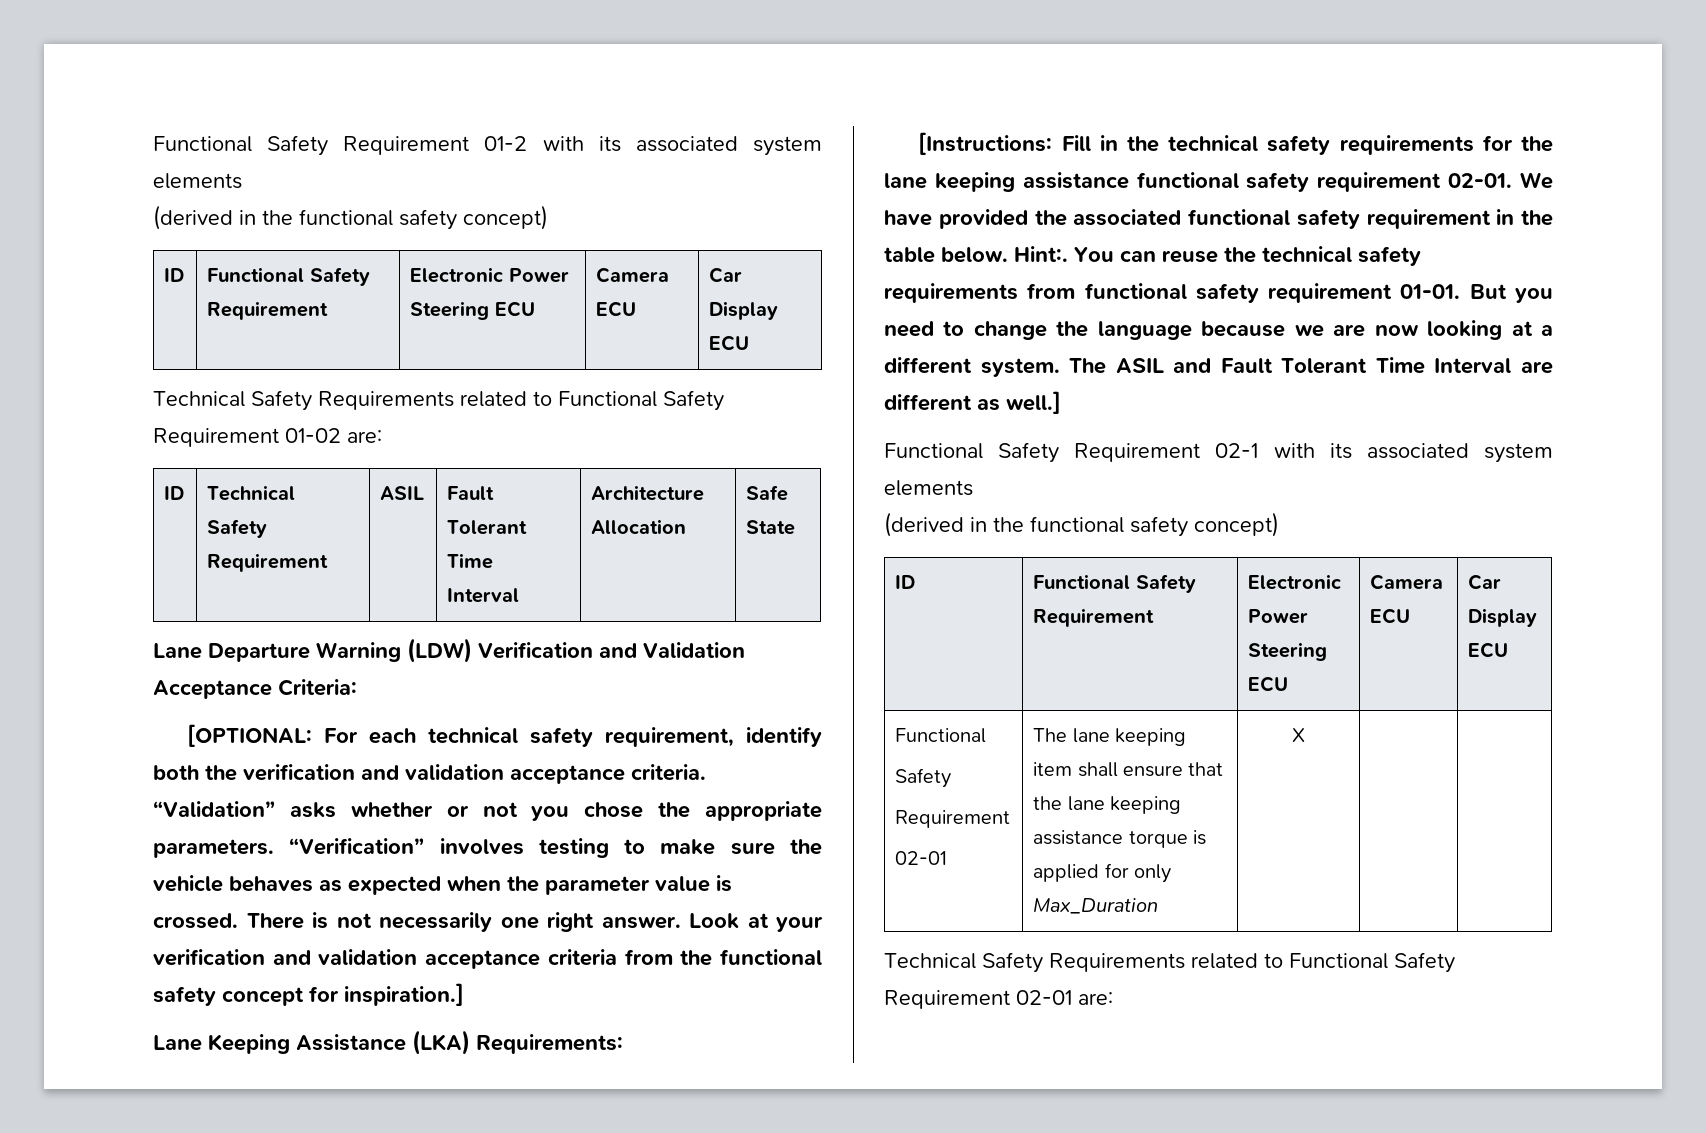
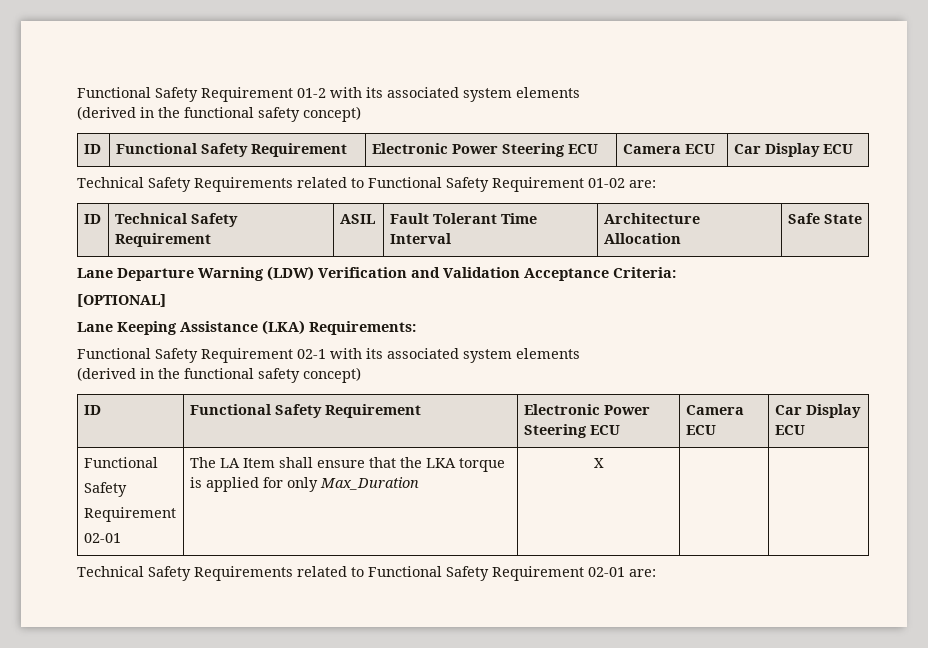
[187,724,823,747] [153,764,706,784] [153,801,822,821] [153,838,822,858] [153,875,732,895] [153,912,823,932] [153,949,822,969] [153,983,464,1006] [OPTIONAL: For each technical safety requirement, identify both the verification and validation acceptance criteria. “Validation” asks whether or not you chose the appropriate parameters. “Verification” involves testing to make sure the vehicle behaves as expected when the parameter value is crossed. There is not necessarily one right answer. Look at your verification and validation acceptance criteria from the functional safety concept for inspiration.] -> [77,294,166,307] [OPTIONAL]
[918,132,1554,155] [884,172,1553,192] [884,209,1553,229] [884,246,1421,266] [884,283,1553,303] [884,320,1553,340] [884,357,1553,377] [884,391,1061,414] // [Instructions: Fill in the technical safety requirements for the lane keeping assistance functional safety requirement 02-01. We have provided the associated functional safety requirement in the table below. Hint:. You can reuse the technical safety requirements from functional safety requirement 01-01. But you need to change the language because we are now looking at a different system. The ASIL and Fault Tolerant Time Interval are different as well.] -> (416, 328) none
[1072,728,1187,746] [1033,762,1073,776] lane keeping item -> [219,458,275,468] LA Item
[1067,796,1182,814] [1033,830,1124,845] lane keeping assistance -> [425,458,456,468] LKA

